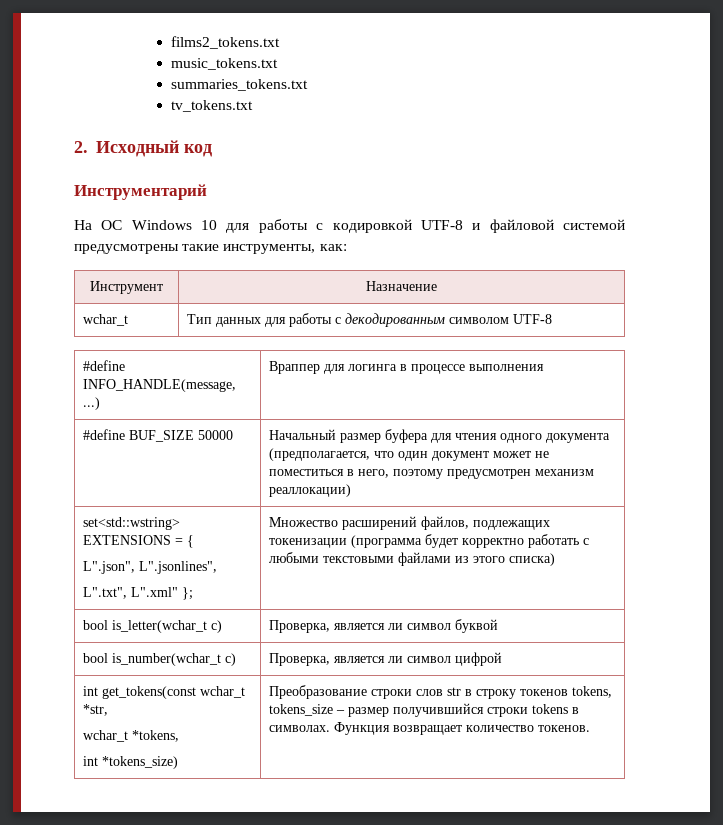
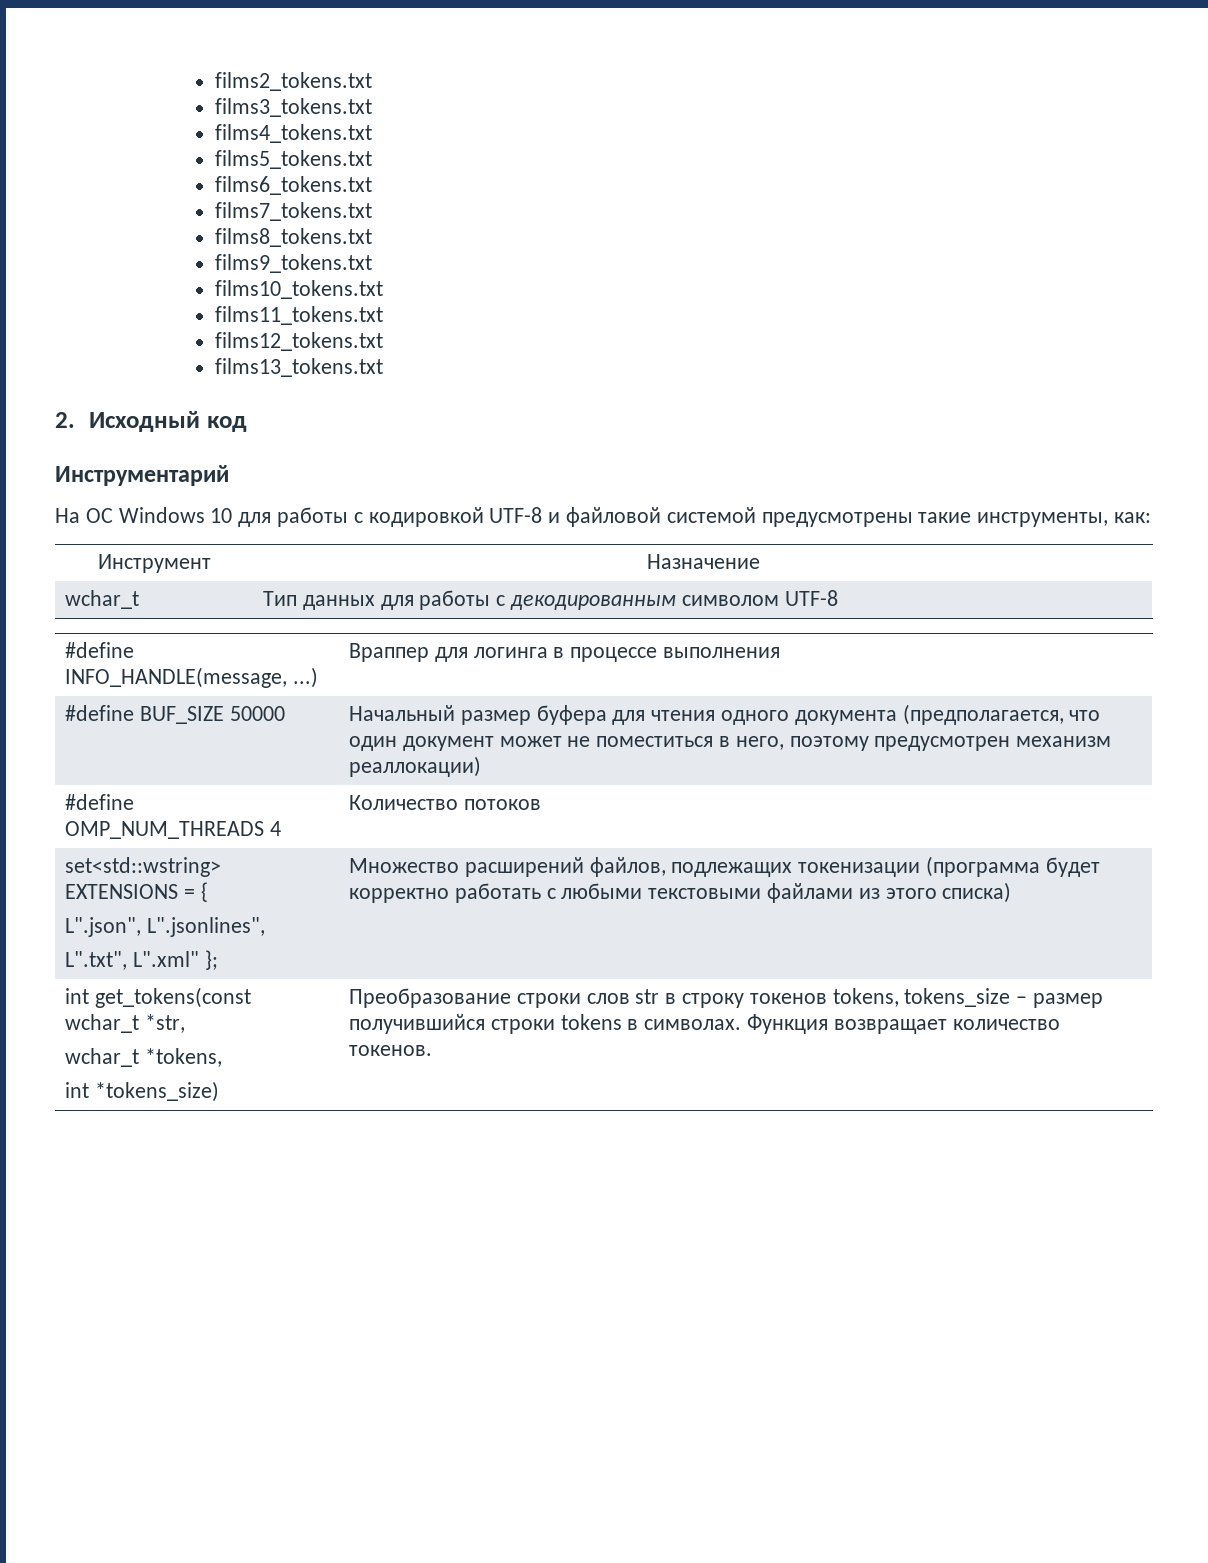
[171,58,279,70] [171,79,309,91] [171,100,254,112] music_tokens.txt // summaries_tokens.txt // tv_tokens.txt -> [215,98,373,117] [215,124,373,143] [215,150,373,169] [215,176,373,195] [215,202,373,221] [215,228,373,247] [215,254,373,273] [215,280,384,299] [215,306,384,325] [215,332,384,351] [215,358,384,377] films3_tokens.txt // films4_tokens.txt // films5_tokens.txt // films6_tokens.txt // films7_tokens.txt // films8_tokens.txt // films9_tokens.txt // films10_tokens.txt // films11_tokens.txt // films12_tokens.txt // films13_tokens.txt
(351, 490) none -> [64,794,134,810] [64,821,281,839] [348,795,541,810] // #define OMP_NUM_THREADS 4 | Количество потоков
[82,620,222,633] [268,619,498,633] [82,653,236,666] [268,652,502,666] // bool is_letter(wchar_t c) | Проверка, является ли символ буквой // bool is_number(wchar_t c) | Проверка, является ли символ цифрой -> (1012, 892) none

